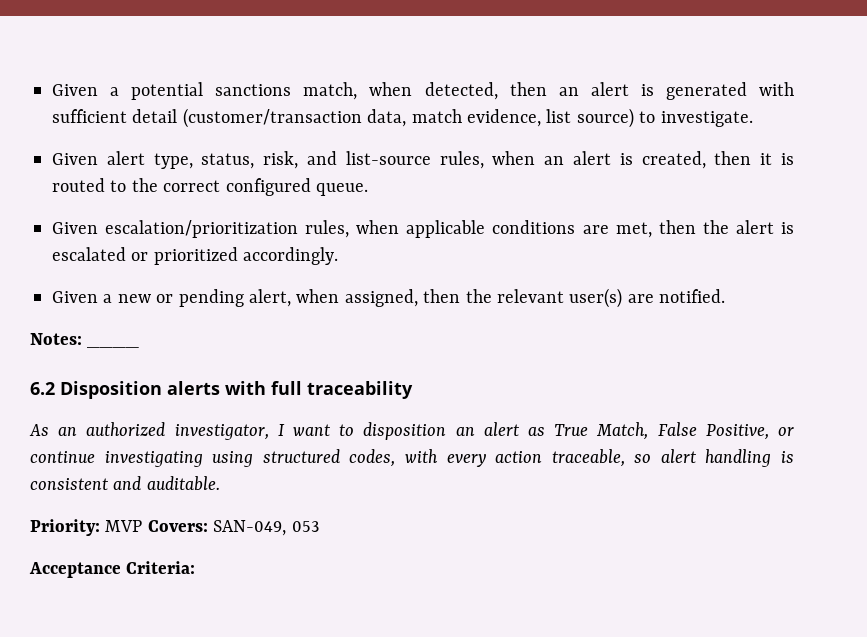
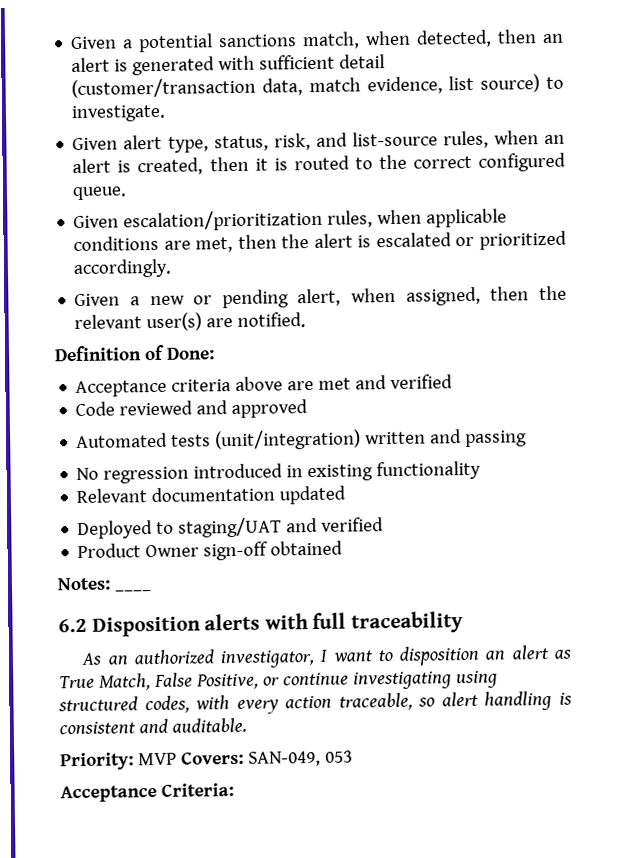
(726, 296) none -> [54,344,215,362] [75,374,454,398] [75,399,309,419] [76,429,528,451] [76,460,482,484] [76,485,347,505] [77,517,385,539] [77,540,344,561] // Definition of Done: // Acceptance criteria above are met and verified // Code reviewed and approved // Automated tests (unit/integration) written and passing // No regression introduced in existing functionality // Relevant documentation updated // Deployed to staging/UAT and verified // Product Owner sign-off obtained

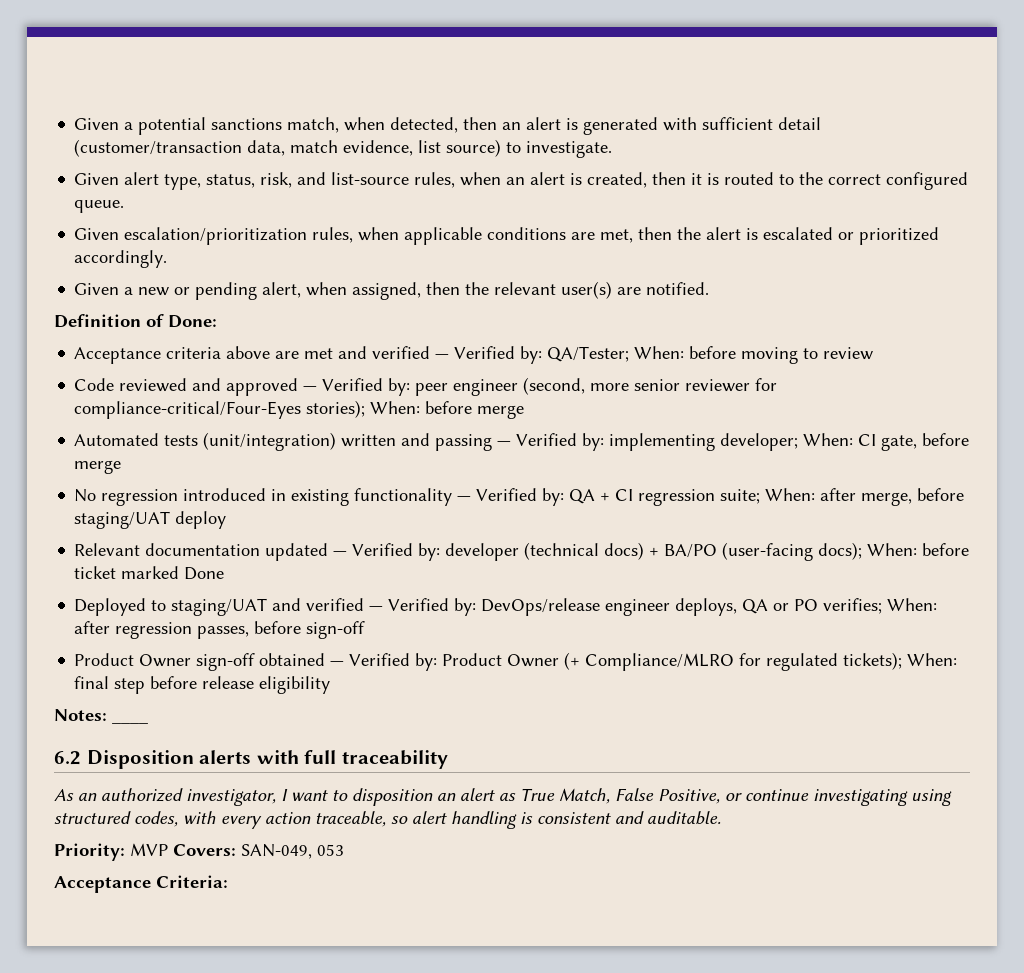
[75,399,309,419] // Code reviewed and approved -> [435,346,874,364] [74,377,778,396] [74,400,525,419] — Verified by: QA/Tester; When: before moving to review // Code reviewed and approved — Verified by: peer engineer (second, more senior reviewer for compliance-critical/Four-Eyes stories); When: before merge
(528, 439) none -> [497,433,970,451] [74,460,122,474] — Verified by: implementing developer; When: CI gate, before merge
[76,485,347,505] // Relevant documentation updated -> [457,488,965,506] [74,511,227,529] [74,542,970,561] [74,566,225,580] — Verified by: QA + CI regression suite; When: after merge, before staging/UAT deploy // Relevant documentation updated — Verified by: developer (technical docs) + BA/PO (user-facing docs); When: before ticket marked Done
[77,540,344,561] // Product Owner sign-off obtained -> [369,598,938,616] [74,621,366,639] [74,652,958,671] [74,676,331,694] — Verified by: DevOps/release engineer deploys, QA or PO verifies; When: after regression passes, before sign-off // Product Owner sign-off obtained — Verified by: Product Owner (+ Compliance/MLRO for regulated tickets); When: final step before release eligibility

